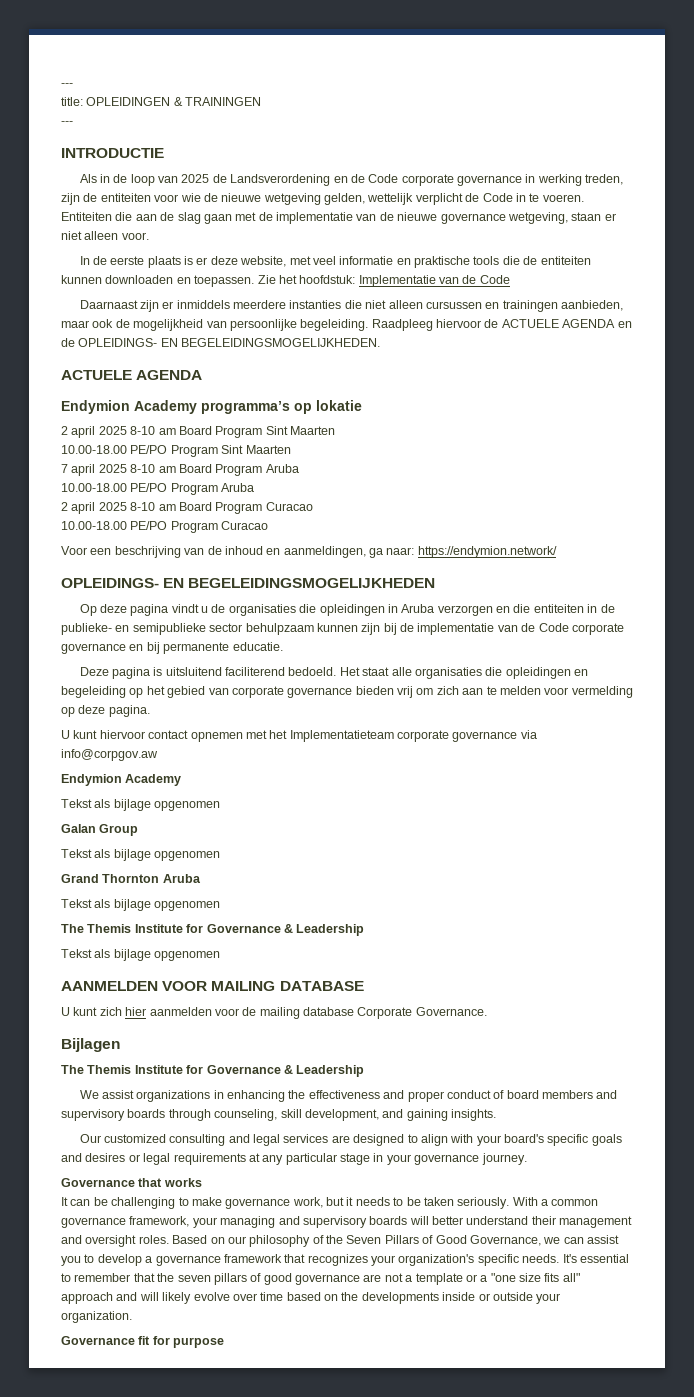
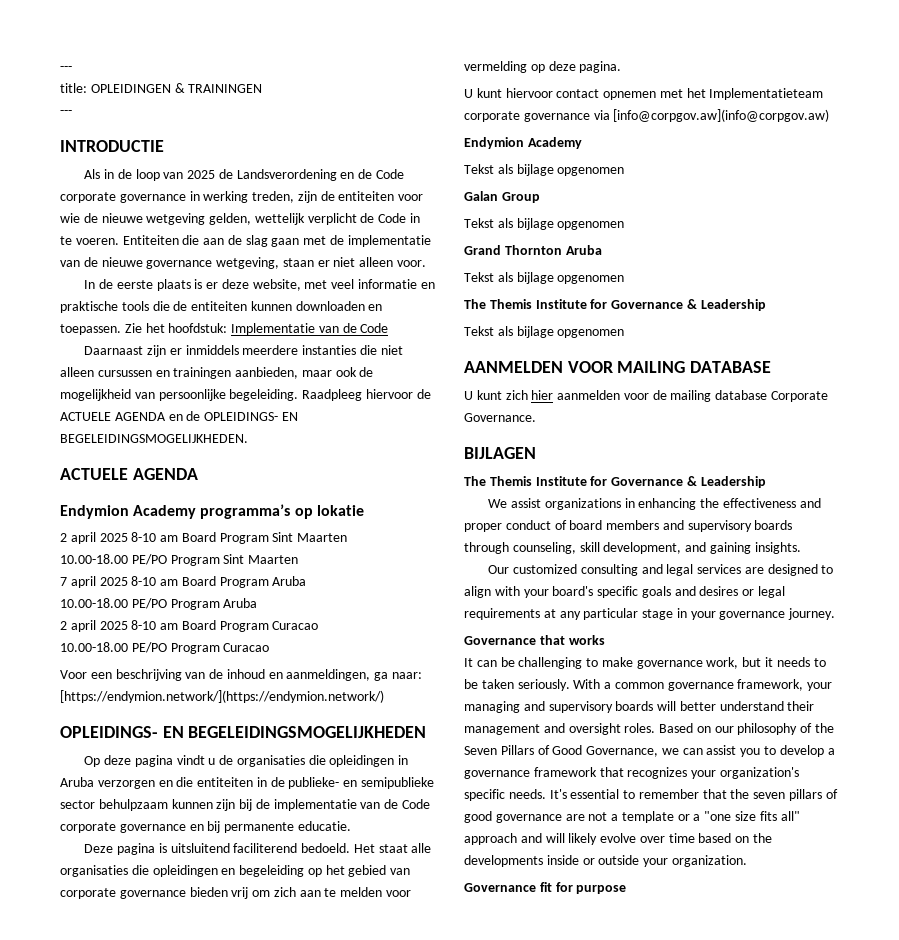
[417,546,557,558] https://endymion.network/ -> [60,690,384,703] [https://endymion.network/](https://endymion.network/)
[61,749,158,761] info@corpgov.aw -> [613,109,830,122] [info@corpgov.aw](info@corpgov.aw)
[61,1038,120,1052] Bijlagen -> [464,447,536,459] BIJLAGEN

